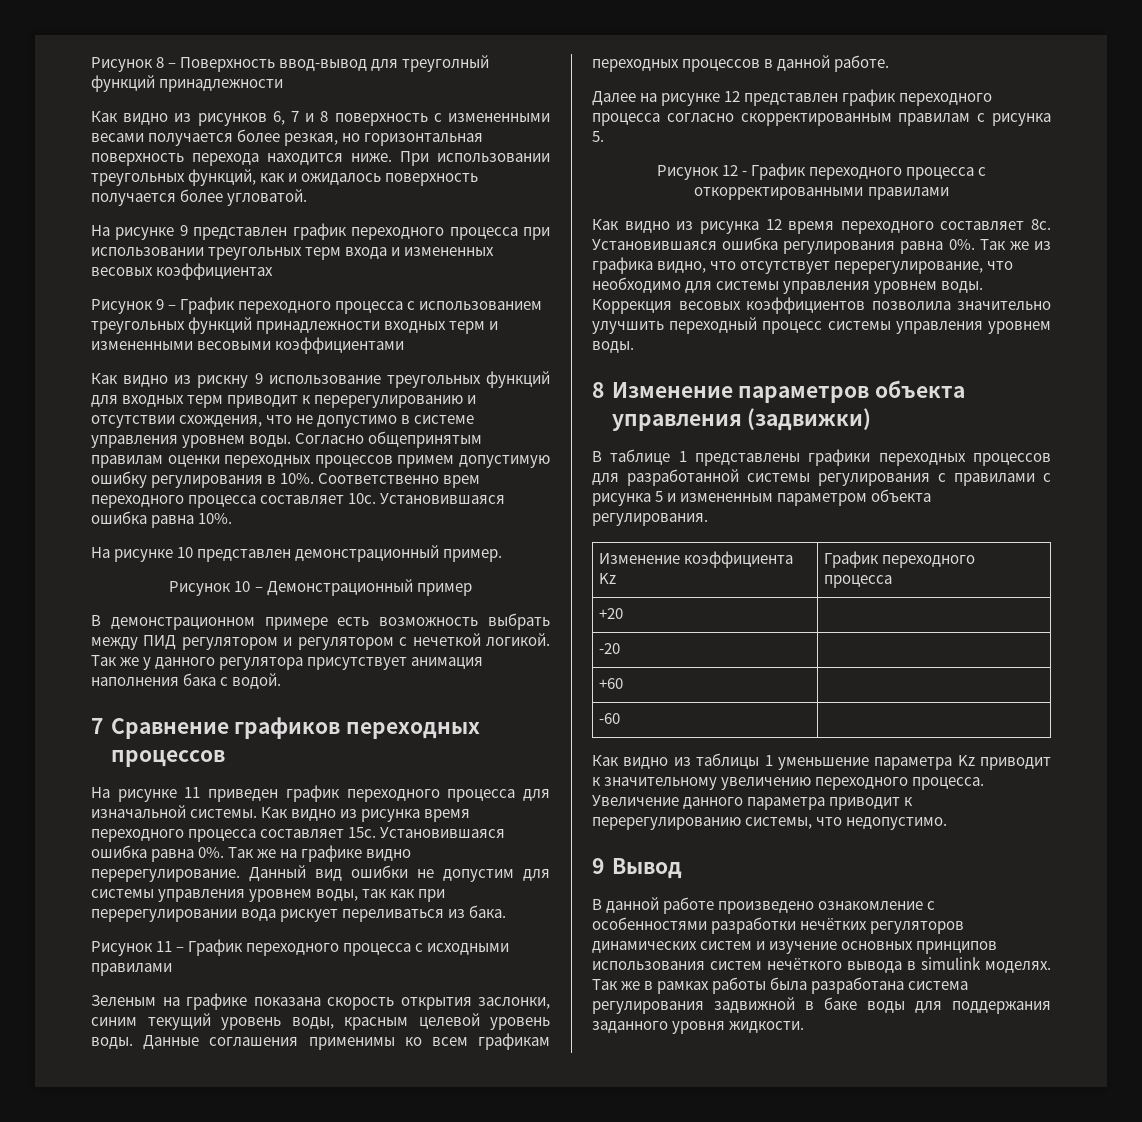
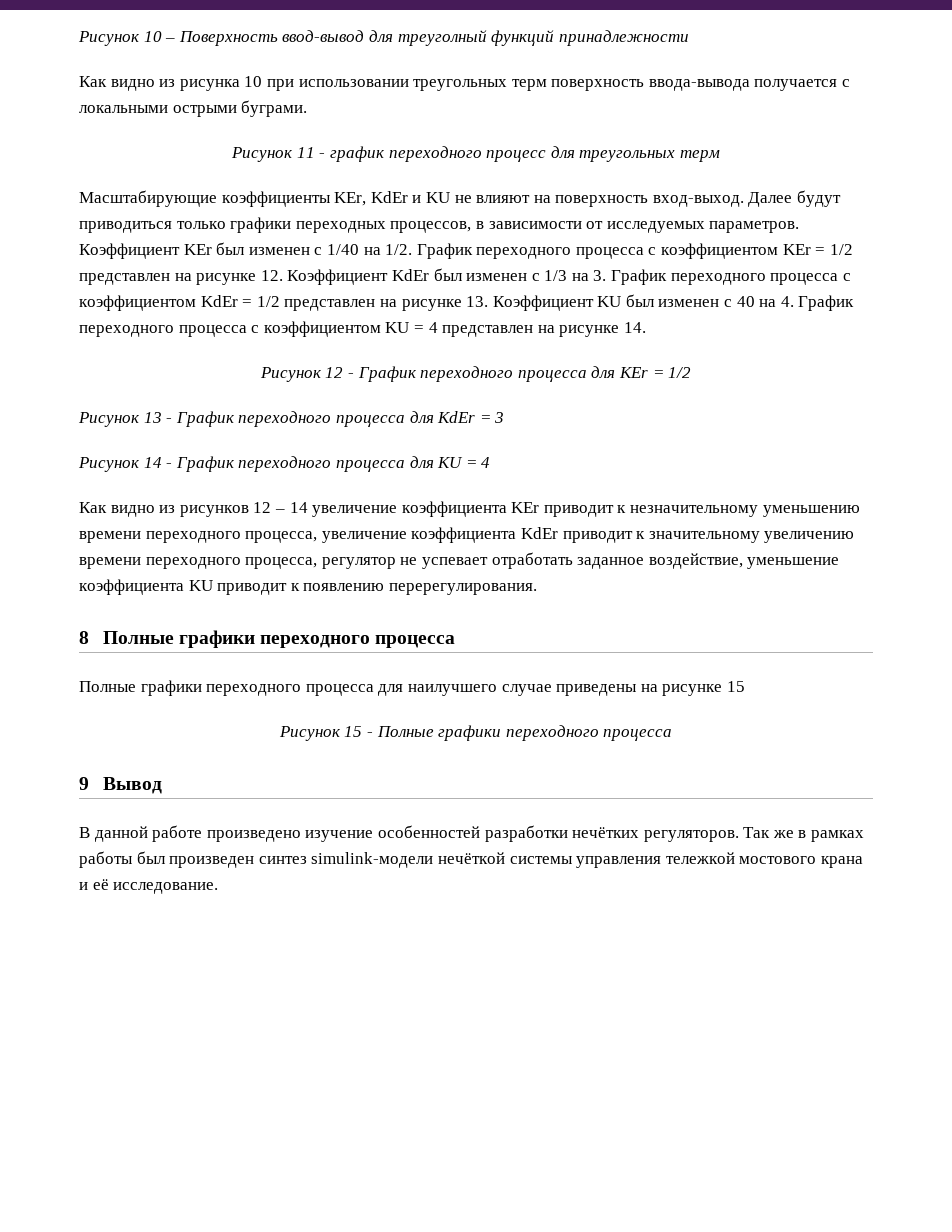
[91,57,165,72] Рисунок 8 -> [78,31,162,46] Рисунок 10
[197,111,550,126] [91,129,484,146] [91,151,550,166] [91,169,479,186] [91,189,308,206] [91,223,550,240] [91,247,495,260] [91,263,274,280] [91,297,543,314] [91,317,499,334] [91,337,405,354] [91,371,550,388] [91,395,477,408] [91,415,475,428] [91,431,483,448] [91,455,550,468] [91,471,481,488] [91,493,506,508] [91,511,233,528] [91,545,503,562] [169,579,472,596] [91,613,550,630] [91,633,551,650] [91,655,484,670] [91,673,282,689] [91,717,480,739] [110,750,225,767] [91,785,550,802] [91,805,471,822] [91,827,506,842] [91,845,412,862] [91,865,550,882] [91,889,446,902] [91,905,507,922] [91,939,510,956] [91,963,172,976] [91,993,550,1010] [91,1013,550,1030] [91,1033,550,1050] [592,55,890,72] [592,89,993,106] [592,113,1051,126] [592,131,604,142] рисунков 6, 7 и 8 поверхность с измененными весами получается более резкая, но горизонтальная поверхность перехода находится ниже. При использовании треугольных функций, как и ожидалось поверхность получается более угловатой. // На рисунке 9 представлен график переходного процесса при использовании треугольных терм входа и измененных весовых коэффициентах // Рисунок 9 – График переходного процесса с использованием треугольных функций принадлежности входных терм и измененными весовыми коэффициентами // Как видно из рискну 9 использование треугольных функций для входных терм приводит к перерегулированию и отсутствии схождения, что не допустимо в системе управления уровнем воды. Согласно общепринятым правилам оценки переходных процессов примем допустимую ошибку регулирования в 10%. Соответственно врем переходного процесса составляет 10с. Установившаяся ошибка равна 10%. // На рисунке 10 представлен демонстрационный пример. // Рисунок 10 – Демонстрационный пример // В демонстрационном примере есть возможность выбрать между ПИД регулятором и регулятором с нечеткой логикой. Так же у данного регулятора присутствует анимация наполнения бака с водой. // 7 Сравнение графиков переходных процессов // На рисунке 11 приведен график переходного процесса для изначальной системы. Как видно из рисунка время переходного процесса составляет 15с. Установившаяся ошибка равна 0%. Так же на графике видно перерегулирование. Данный вид ошибки не допустим для системы управления уровнем воды, так как при перерегулировании вода рискует переливаться из бака. // Рисунок 11 – График переходного процесса с исходными правилами // Зеленым на графике показана скорость открытия заслонки, синим текущий уровень воды, красным целевой уровень воды. Данные соглашения применимы ко всем графикам переходных процессов в данной работе. // Далее на рисунке 12 представлен график переходного процесса согласно скорректированным правилам с рисунка 5. -> [179,76,851,91] [79,100,308,117] [231,146,720,162] [79,190,842,207] [79,217,800,233] [79,242,853,259] [79,268,851,285] [79,294,855,311] [79,321,646,337] рисунка 10 при использовании треугольных терм поверхность ввода-вывода получается с локальными острыми буграми. // Рисунок 11 - график переходного процесс для треугольных терм // Масштабирующие коэффициенты KEr, KdEr и KU не влияют на поверхность вход-выход. Далее будут приводиться только графики переходных процессов, в зависимости от исследуемых параметров. Коэффициент KEr был изменен с 1/40 на 1/2. График переходного процесса с коэффициентом KEr = 1/2 представлен на рисунке 12. Коэффициент KdEr был изменен с 1/3 на 3. График переходного процесса с коэффициентом KdEr = 1/2 представлен на рисунке 13. Коэффициент KU был изменен с 40 на 4. График переходного процесса с коэффициентом KU = 4 представлен на рисунке 14.
[978,167,987,176] [694,187,949,200] [592,219,1051,234] [592,237,1051,254] [592,257,1014,274] [592,277,984,294] [592,297,1051,314] [592,317,1051,334] [592,341,634,353] [592,380,965,403] [611,408,872,431] [592,449,1051,466] [592,469,1051,486] [592,489,932,506] [592,513,708,526] [599,551,794,568] [599,573,617,584] [824,551,976,568] [824,575,893,588] [599,608,624,619] [599,643,621,654] [599,678,624,689] [599,713,621,724] [592,753,1051,770] [592,777,985,790] [592,795,914,810] [592,817,948,830] с откорректированными правилами // Как видно из рисунка 12 время переходного составляет 8с. Установившаяся ошибка регулирования равна 0%. Так же из графика видно, что отсутствует перерегулирование, что необходимо для системы управления уровнем воды. Коррекция весовых коэффициентов позволила значительно улучшить переходный процесс системы управления уровнем воды. // 8 Изменение параметров объекта управления (задвижки) // В таблице 1 представлены графики переходных процессов для разработанной системы регулирования с правилами с рисунка 5 и измененным параметром объекта регулирования. // Изменение коэффициента Kz | График переходного процесса // +20 | // -20 | // +60 | // -60 | // Как видно из таблицы 1 уменьшение параметра Kz приводит к значительному увеличению переходного процесса. Увеличение данного параметра приводит к перерегулированию системы, что недопустимо. -> [591,366,692,378] [78,411,505,427] [78,456,491,472] [79,501,860,517] [79,527,855,543] [79,552,840,569] [79,579,537,595] [79,630,456,648] [79,680,745,696] [278,725,673,741] для KEr = 1/2 // Рисунок 13 - График переходного процесса для KdEr = 3 // Рисунок 14 - График переходного процесса для KU = 4 // Как видно из рисунков 12 – 14 увеличение коэффициента KEr приводит к незначительному уменьшению времени переходного процесса, увеличение коэффициента KdEr приводит к значительному увеличению времени переходного процесса, регулятор не успевает отработать заданное воздействие, уменьшение коэффициента KU приводит к появлению перерегулирования. // 8 Полные графики переходного процесса // Полные графики переходного процесса для наилучшего случае приведены на рисунке 15 // Рисунок 15 - Полные графики переходного процесса
[818,901,936,910] [592,917,965,934] [592,941,998,954] [592,957,1051,973] ознакомление с особенностями разработки нечётких регуляторов динамических систем и изучение основных принципов использования систем нечёткого вывода в simulink моделях. -> [305,825,739,842] изучение особенностей разработки нечётких регуляторов.
[770,977,969,994] [592,997,1051,1014] [592,1021,805,1034] была разработана система регулирования задвижной в баке воды для поддержания заданного уровня жидкости. -> [136,851,863,868] [79,879,219,894] был произведен синтез simulink-модели нечёткой системы управления тележкой мостового крана и её исследование.

